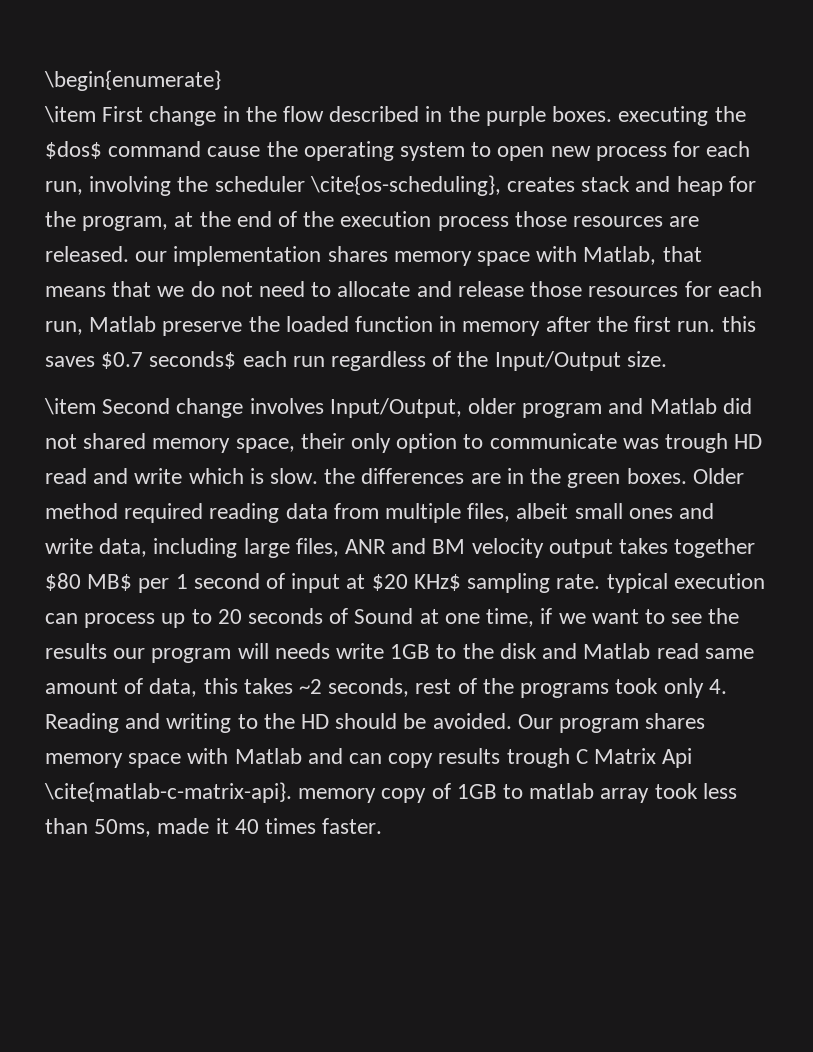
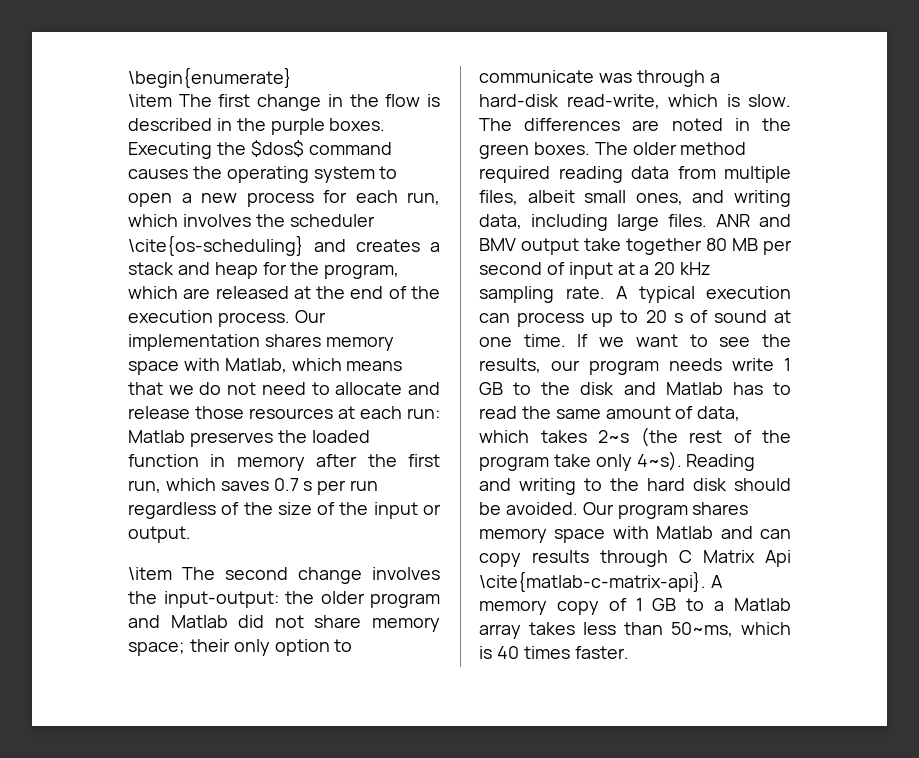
[102,106,144,122] First -> [178,94,251,107] The first
(325, 114) none -> [427,94,441,107] is
[618,106,709,126] executing -> [128,142,212,159] Executing
[207,146,261,157] cause -> [128,169,188,179] causes
(545, 153) none -> [181,193,192,203] a
[89,175,576,196] involving the scheduler \cite{os-scheduling}, creates -> [128,214,375,227] [128,235,440,256] which involves the scheduler \cite{os-scheduling} and creates a
(169, 223) none -> [128,286,289,299] which are released
[437,211,700,231] [45,246,168,262] process those resources are released. our -> [217,310,326,327] process. Our
[662,246,702,262] that -> [291,358,342,371] which
[684,281,762,297] [45,316,243,336] for each run, Matlab preserve -> [338,406,440,419] [128,430,273,447] at each run: Matlab preserves
[677,316,756,332] [45,351,667,371] [44,398,462,418] run. this saves $0.7 seconds$ each run regardless of the Input/Output size. // \item Second change involves Input/Output, -> [128,478,379,495] [128,502,441,519] [128,526,191,543] [128,567,440,584] [128,591,314,608] run, which saves 0.7 s per run regardless of the size of the input or output. // \item The second change involves the input-output: the
[83,433,295,453] shared memory space, -> [314,615,440,632] [128,642,185,656] share memory space;
[665,433,763,453] [45,468,183,484] trough HD read and write -> [636,70,720,87] [479,94,660,109] through a hard-disk read-write,
[324,468,356,484] the -> [479,118,512,131] The
(501, 478) none -> [671,118,723,131] noted
[692,468,744,484] Older -> [594,142,677,155] The older
[628,503,715,519] [45,538,93,554] ones and write -> [635,190,791,207] ones, and writing
[295,538,339,557] files, -> [668,214,707,227] files.
[432,538,756,558] [45,573,188,593] BM velocity output takes together $80 MB$ per 1 -> [479,238,792,255] BMV output take together 80 MB per
[371,574,461,591] $20 KHz$ -> [639,262,712,275] a 20 kHz
(601, 581) none -> [616,286,628,299] A
[248,608,553,627] seconds of Sound at one time, if -> [673,310,791,323] [479,334,589,347] s of sound at one time. If
[45,643,107,659] results -> [479,358,541,373] results,
[237,643,269,659] will -> (659, 367) none
[390,644,431,659] 1GB -> [784,358,791,371] [479,382,503,395] 1 GB
[656,643,754,659] [45,678,727,698] read same amount of data, this takes ~2 seconds, rest of the programs took only 4. -> [732,382,791,395] [479,406,741,421] [479,427,791,447] [479,451,682,471] has to read the same amount of data, which takes 2~s (the rest of the program take only 4~s).
[301,714,330,729] HD -> [647,478,727,491] hard disk
[506,748,570,768] trough -> [600,550,668,567] through
(292, 792) none -> [710,575,723,588] A
[456,783,737,803] [45,818,229,837] 1GB to matlab array took less than 50ms, made it -> [635,598,791,611] [479,622,791,639] [479,646,492,659] 1 GB to a Matlab array takes less than 50~ms, which is

